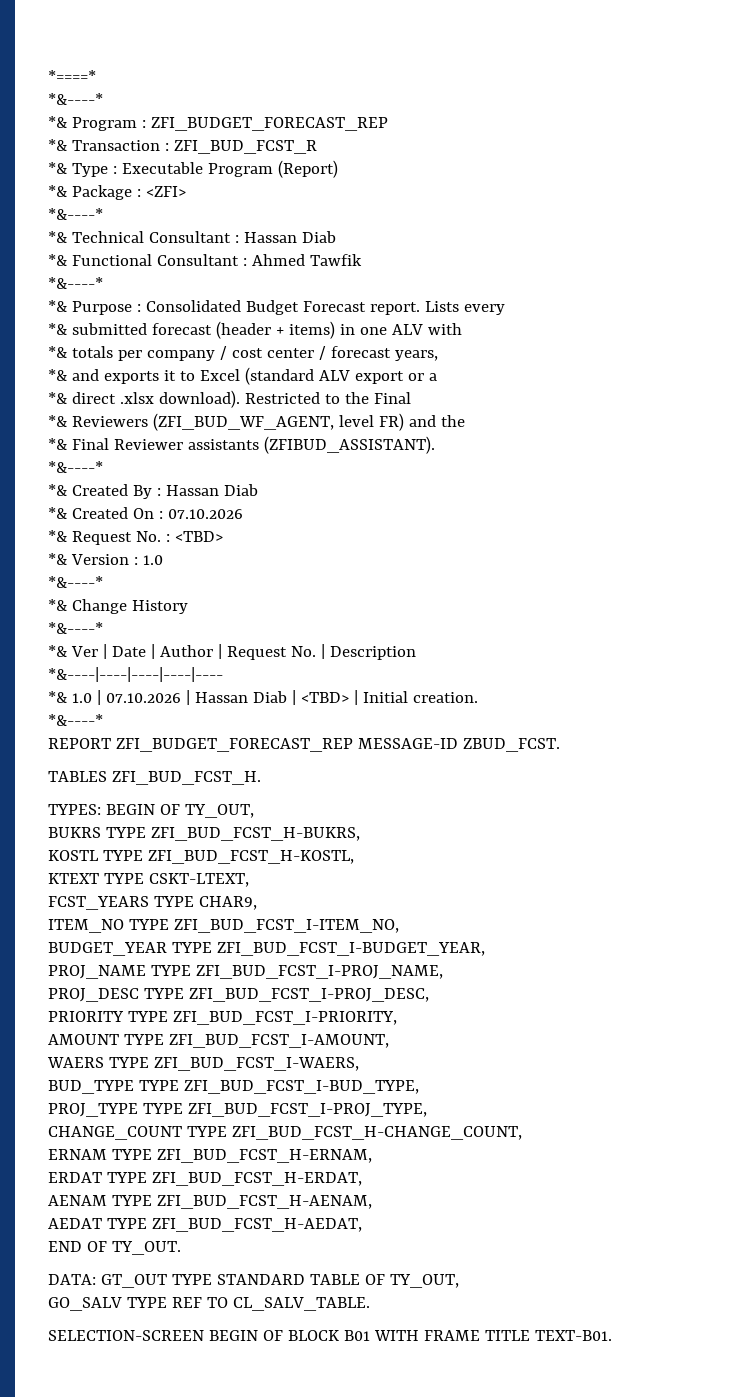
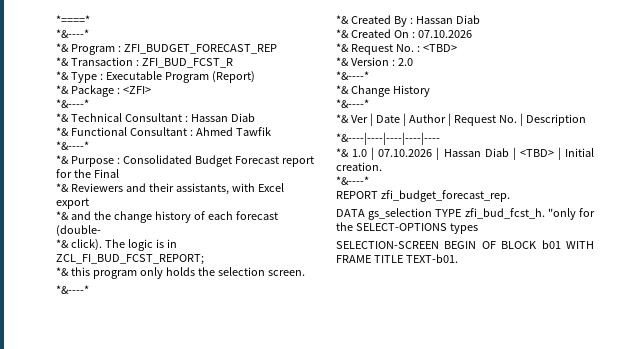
[369,301,505,315] [48,321,462,339] [48,346,438,361] [48,367,437,385] [48,390,411,408] [48,413,465,431] [48,436,435,454] report. Lists every // *& submitted forecast (header + items) in one ALV with // *& totals per company / cost center / forecast years, // *& and exports it to Excel (standard ALV export or a // *& direct .xlsx download). Restricted to the Final // *& Reviewers (ZFI_BUD_WF_AGENT, level FR) and the // *& Final Reviewer assistants (ZFIBUD_ASSISTANT). -> [282,156,314,167] [56,169,119,178] [56,183,284,195] [56,198,89,209] [56,211,278,223] [56,225,101,237] [56,239,177,251] [56,254,204,265] [56,267,305,279] report for the Final // *& Reviewers and their assistants, with Excel export // *& and the change history of each forecast (double- // *& click). The logic is in ZCL_FI_BUD_FCST_REPORT; // *& this program only holds the selection screen.
[142,555,163,565] 1.0 -> [397,58,413,66] 2.0
[115,738,560,752] [48,771,261,785] [48,804,254,818] [48,827,360,841] [48,850,354,864] [48,873,249,887] [48,896,257,910] [48,919,399,933] [48,942,485,956] [48,965,443,979] [48,988,429,1002] [48,1011,397,1025] [48,1034,389,1048] [47,1057,359,1071] [48,1080,419,1094] [48,1103,427,1117] [48,1126,522,1140] [48,1149,372,1163] [48,1172,362,1186] [48,1195,372,1209] [48,1218,362,1232] [48,1241,181,1255] [48,1274,459,1288] [48,1297,370,1311] ZFI_BUDGET_FORECAST_REP MESSAGE-ID ZBUD_FCST. // TABLES ZFI_BUD_FCST_H. // TYPES: BEGIN OF TY_OUT, // BUKRS TYPE ZFI_BUD_FCST_H-BUKRS, // KOSTL TYPE ZFI_BUD_FCST_H-KOSTL, // KTEXT TYPE CSKT-LTEXT, // FCST_YEARS TYPE CHAR9, // ITEM_NO TYPE ZFI_BUD_FCST_I-ITEM_NO, // BUDGET_YEAR TYPE ZFI_BUD_FCST_I-BUDGET_YEAR, // PROJ_NAME TYPE ZFI_BUD_FCST_I-PROJ_NAME, // PROJ_DESC TYPE ZFI_BUD_FCST_I-PROJ_DESC, // PRIORITY TYPE ZFI_BUD_FCST_I-PRIORITY, // AMOUNT TYPE ZFI_BUD_FCST_I-AMOUNT, // WAERS TYPE ZFI_BUD_FCST_I-WAERS, // BUD_TYPE TYPE ZFI_BUD_FCST_I-BUD_TYPE, // PROJ_TYPE TYPE ZFI_BUD_FCST_I-PROJ_TYPE, // CHANGE_COUNT TYPE ZFI_BUD_FCST_H-CHANGE_COUNT, // ERNAM TYPE ZFI_BUD_FCST_H-ERNAM, // ERDAT TYPE ZFI_BUD_FCST_H-ERDAT, // AENAM TYPE ZFI_BUD_FCST_H-AENAM, // AEDAT TYPE ZFI_BUD_FCST_H-AEDAT, // END OF TY_OUT. // DATA: GT_OUT TYPE STANDARD TABLE OF TY_OUT, // GO_SALV TYPE REF TO CL_SALV_TABLE. -> [380,190,510,202] [336,208,595,220] [336,222,478,234] zfi_budget_forecast_rep. // DATA gs_selection TYPE zfi_bud_fcst_h. "only for the SELECT-OPTIONS types
[343,1330,370,1341] B01 -> [541,240,561,249] b01
[534,1330,612,1341] TEXT-B01. -> [405,254,458,263] TEXT-b01.

